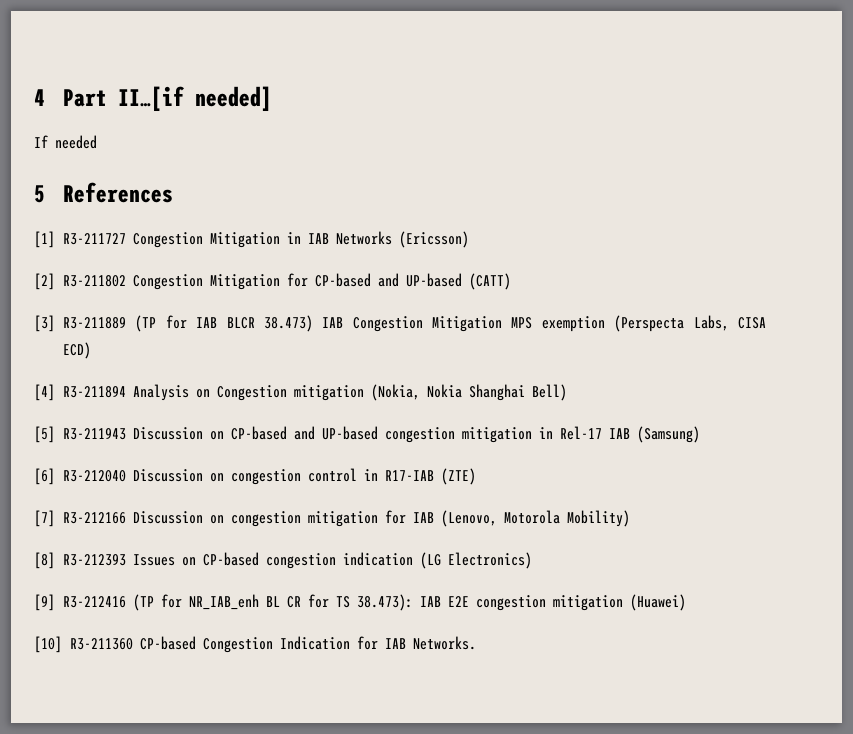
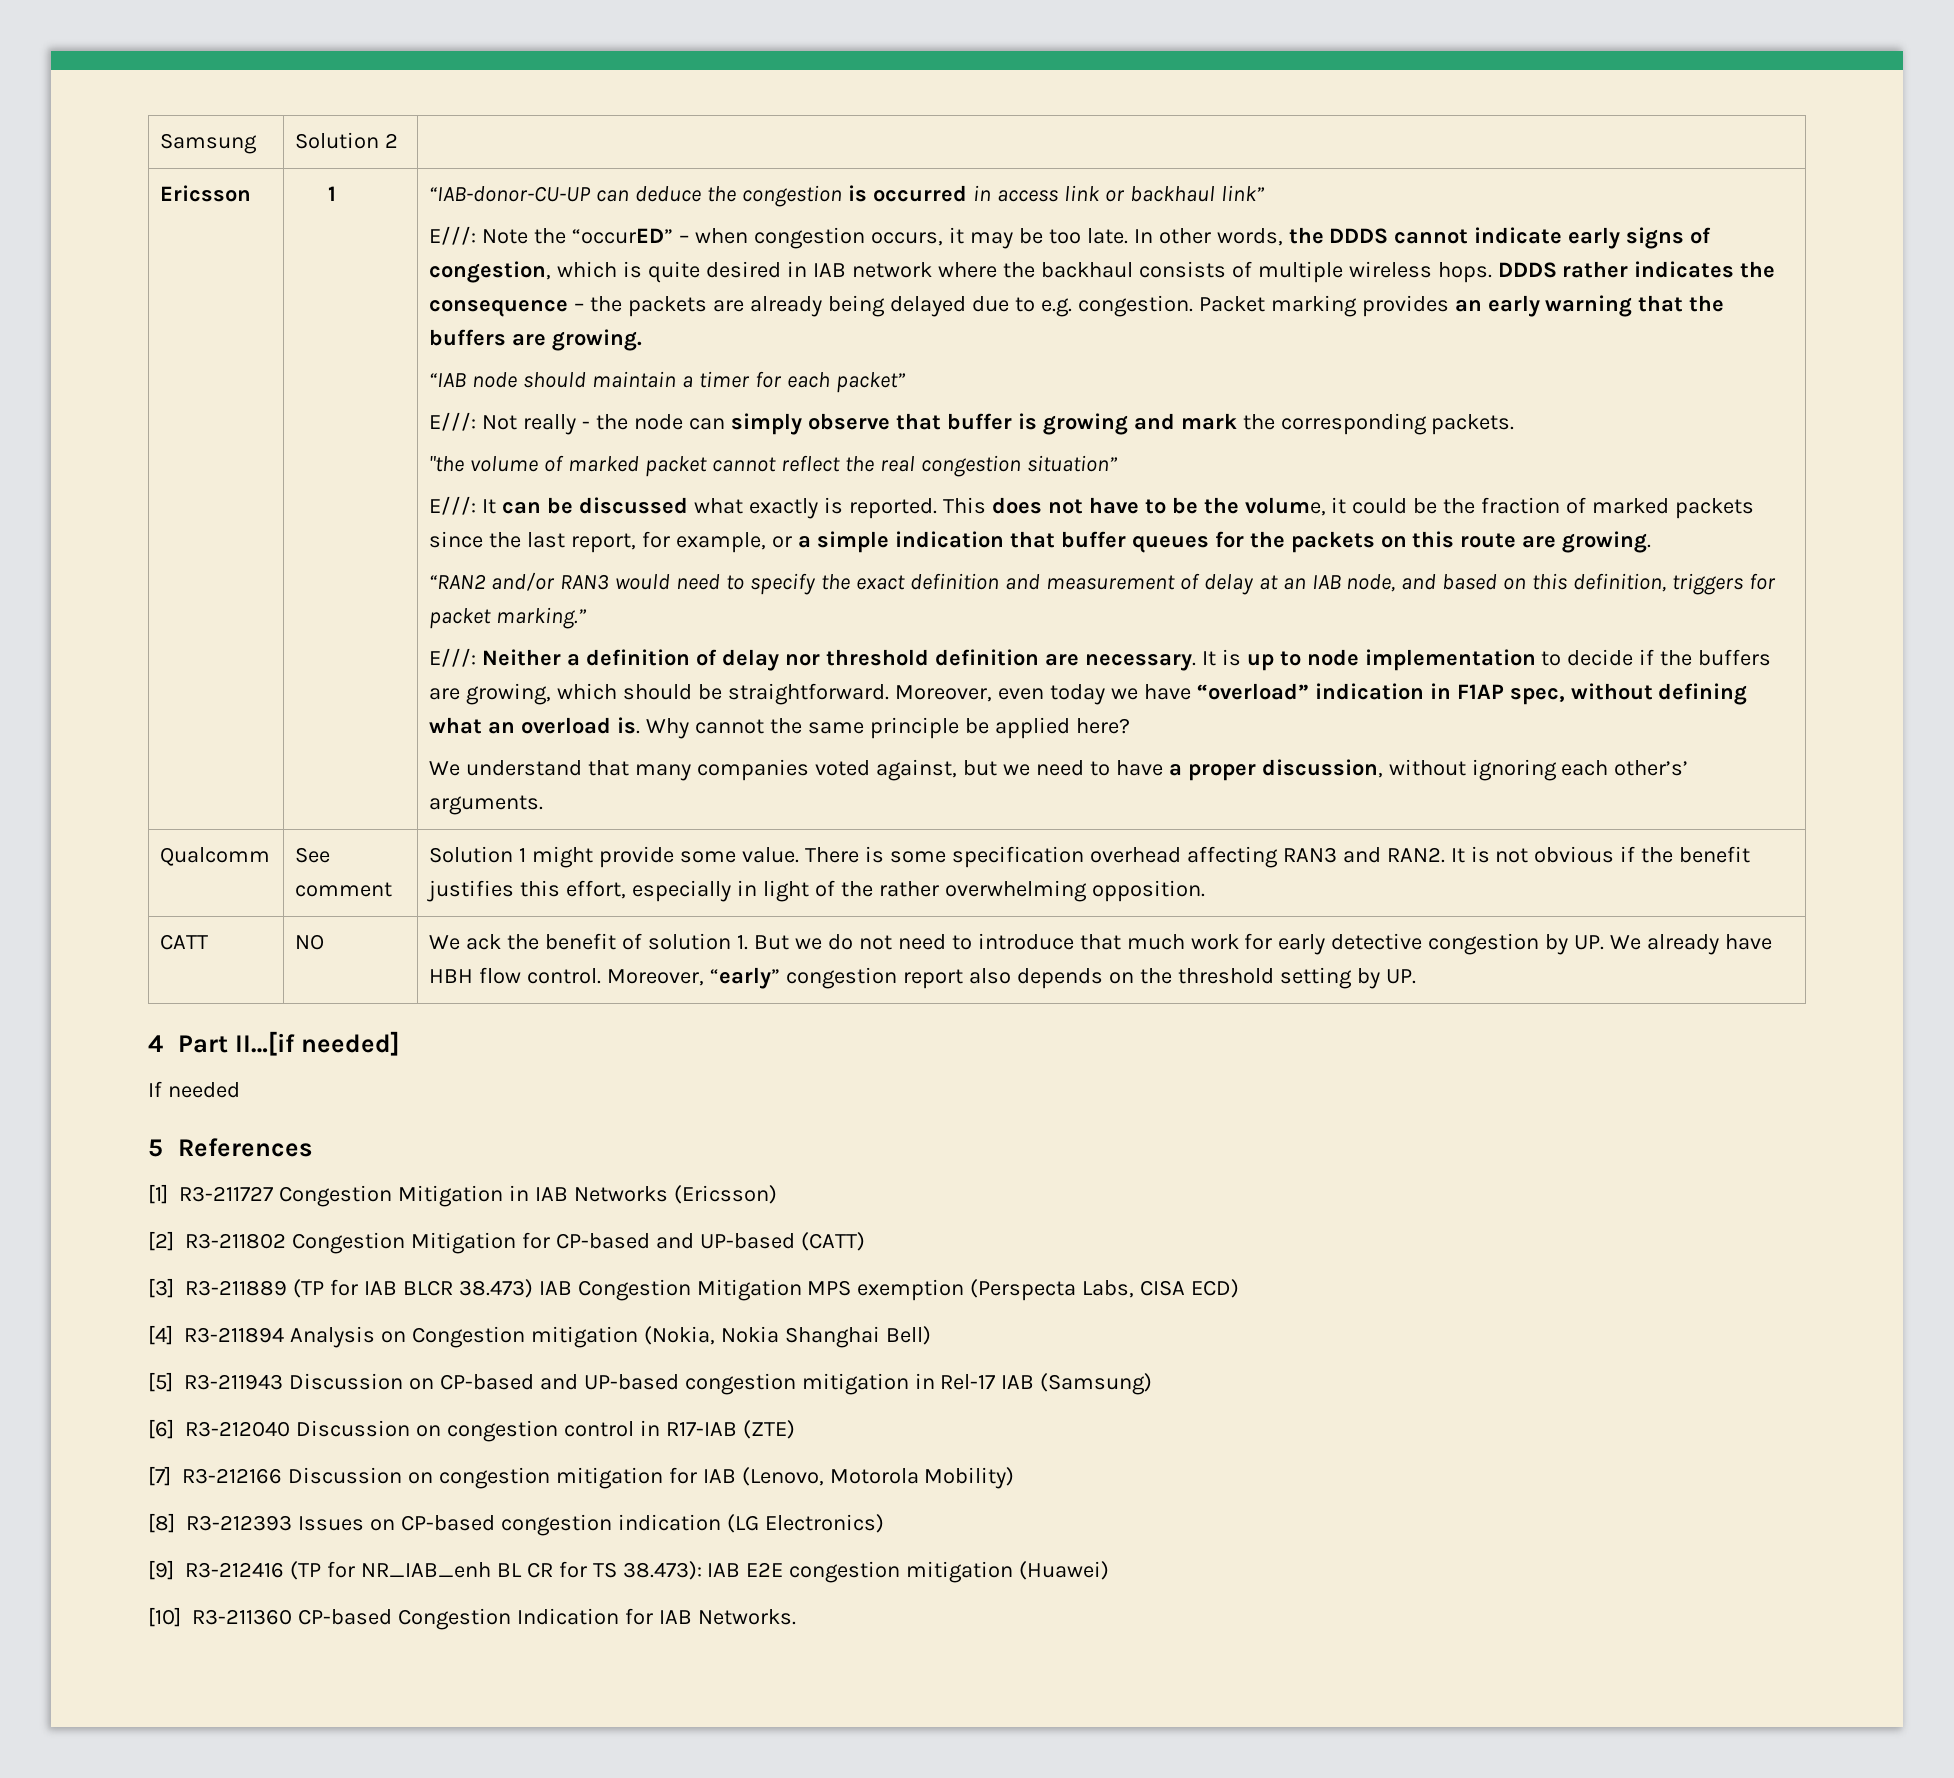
(34, 97) none -> [160,133,258,154] [295,132,399,149] [160,185,252,202] [328,186,337,201] [429,185,1265,207] [429,226,1712,249] [429,261,1776,283] [429,295,1725,317] [429,329,643,351] [429,371,906,393] [429,412,1515,435] [429,455,1118,477] [429,496,1755,519] [429,531,1652,553] [429,572,1777,595] [429,607,588,629] [429,648,1772,671] [429,683,1748,705] [429,717,1130,739] [429,759,1689,781] [429,795,544,815] [160,847,271,866] [295,847,331,863] [295,882,393,897] [429,846,1751,868] [427,880,1205,902] [160,934,209,950] [295,934,325,950] [429,933,1772,955] [429,967,1416,989] Samsung | Solution 2 | // Ericsson | 1 | “IAB-donor-CU-UP can deduce the congestion is occurred in access link or backhaul link” // E///: Note the “occurED” – when congestion occurs, it may be too late. In other words, the DDDS cannot indicate early signs of congestion, which is quite desired in IAB network where the backhaul consists of multiple wireless hops. DDDS rather indicates the consequence – the packets are already being delayed due to e.g. congestion. Packet marking provides an early warning that the buffers are growing. // “IAB node should maintain a timer for each packet” // E///: Not really - the node can simply observe that buffer is growing and mark the corresponding packets. // "the volume of marked packet cannot reflect the real congestion situation” // E///: It can be discussed what exactly is reported. This does not have to be the volume, it could be the fraction of marked packets since the last report, for example, or a simple indication that buffer queues for the packets on this route are growing. // “RAN2 and/or RAN3 would need to specify the exact definition and measurement of delay at an IAB node, and based on this definition, triggers for packet marking.” // E///: Neither a definition of delay nor threshold definition are necessary. It is up to node implementation to decide if the buffers are growing, which should be straightforward. Moreover, even today we have “overload” indication in F1AP spec, without defining what an overload is. Why cannot the same principle be applied here? // We understand that many companies voted against, but we need to have a proper discussion, without ignoring each other’s’ arguments. // Qualcomm | See comment | Solution 1 might provide some value. There is some specification overhead affecting RAN3 and RAN2. It is not obvious if the benefit justifies this effort, especially in light of the rather overwhelming opposition. // CATT | NO | We ack the benefit of solution 1. But we do not need to introduce that much work for early detective congestion by UP. We already have HBH flow control. Moreover, “early” congestion report also depends on the threshold setting by UP. //

